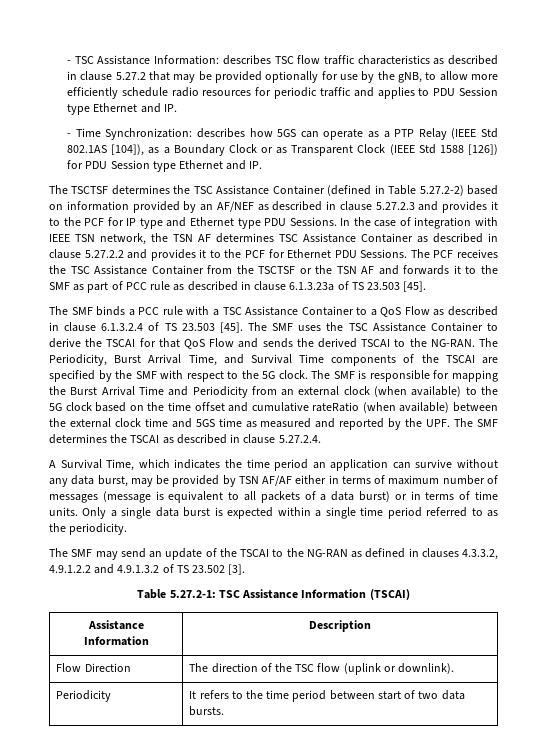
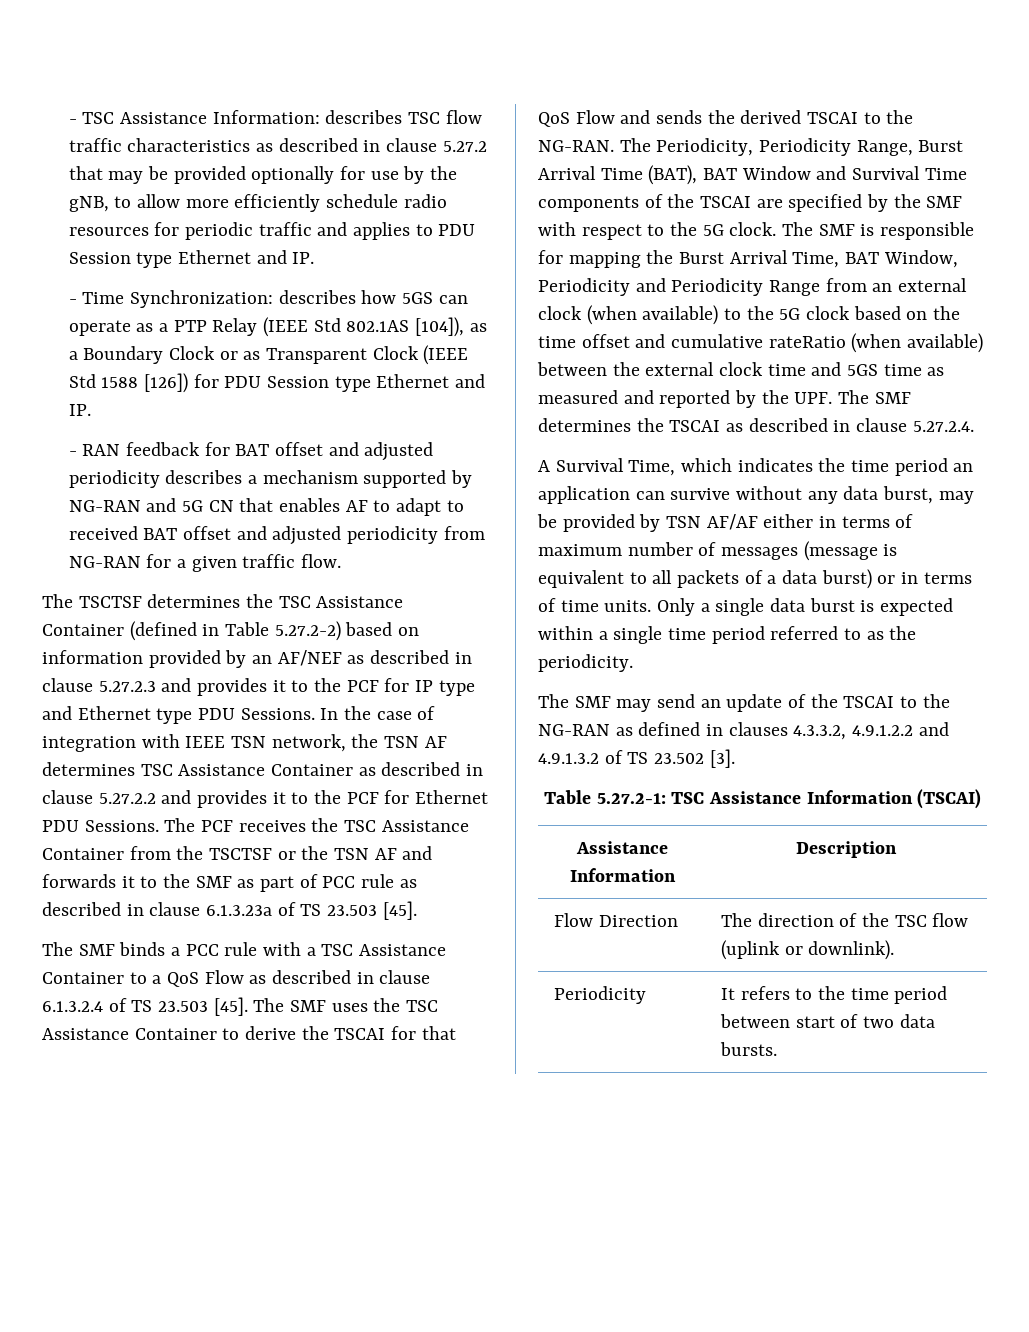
(263, 165) none -> [68,442,434,461] [68,470,472,488] [68,498,464,516] [68,526,485,545] [68,554,341,572] // - RAN feedback for BAT offset and adjusted periodicity describes a mechanism supported by NG-RAN and 5G CN that enables AF to adapt to received BAT offset and adjusted periodicity from NG-RAN for a given traffic flow.
[114,354,217,366] Burst Arrival Time, -> [759,138,964,156] [538,165,811,185] Periodicity Range, Burst Arrival Time (BAT), BAT Window
[138,386,164,395] Time -> [792,250,958,268] [538,278,630,296] Time, BAT Window, Periodicity
(248, 392) none -> [769,280,821,296] Range

